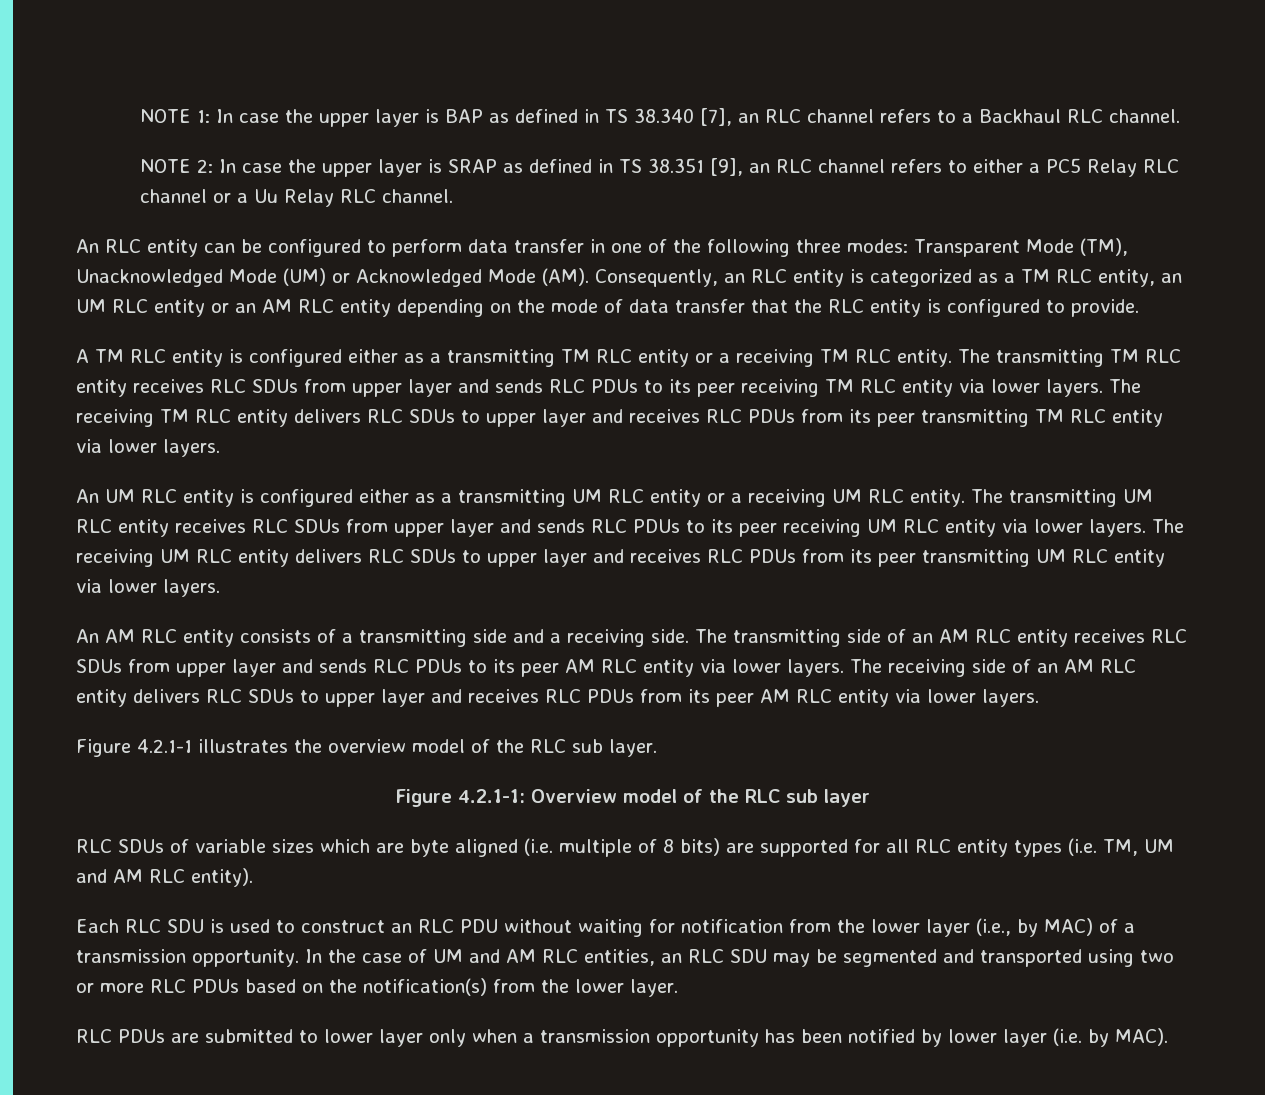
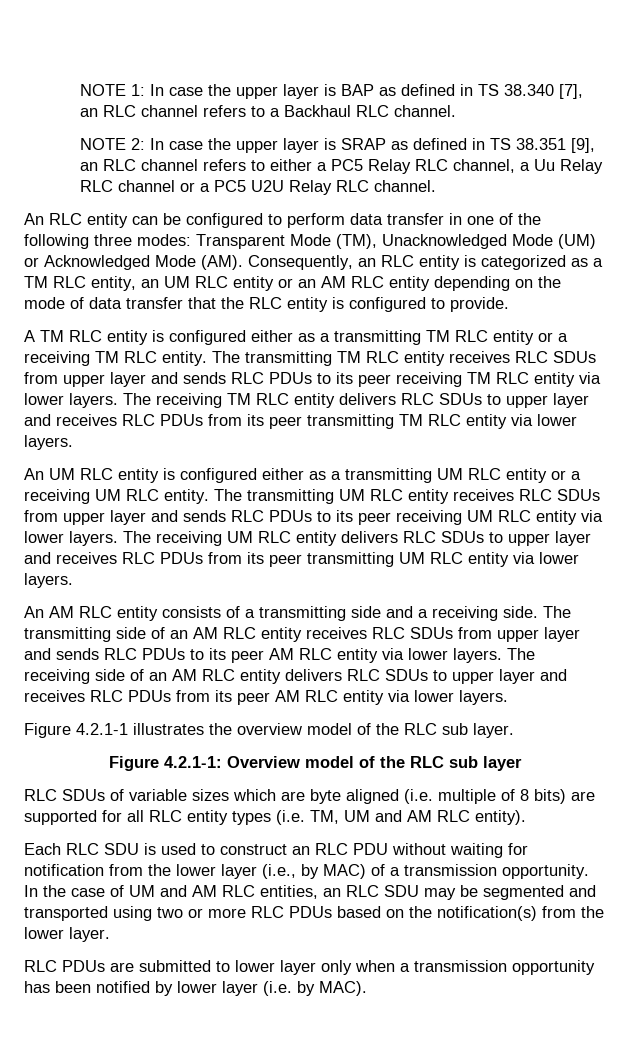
(1179, 166) none -> [452,159,603,174] [79,180,113,192] channel, a Uu Relay RLC
[253,189,278,203] Uu -> [213,180,284,192] PC5 U2U

